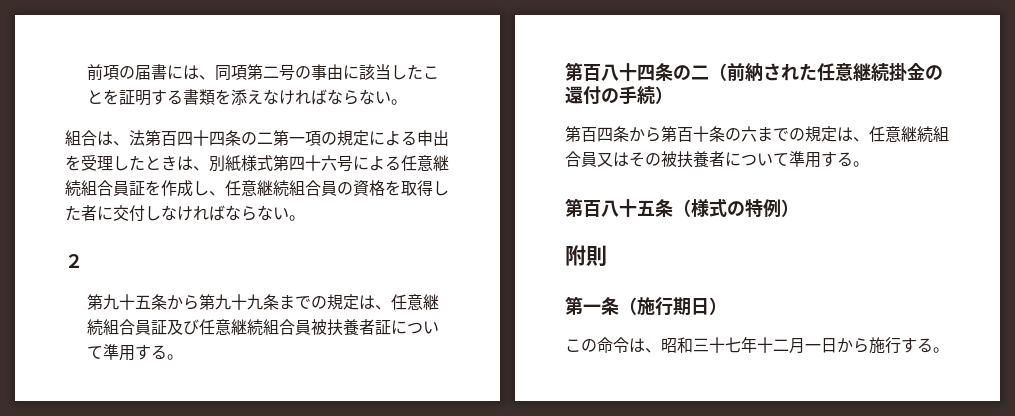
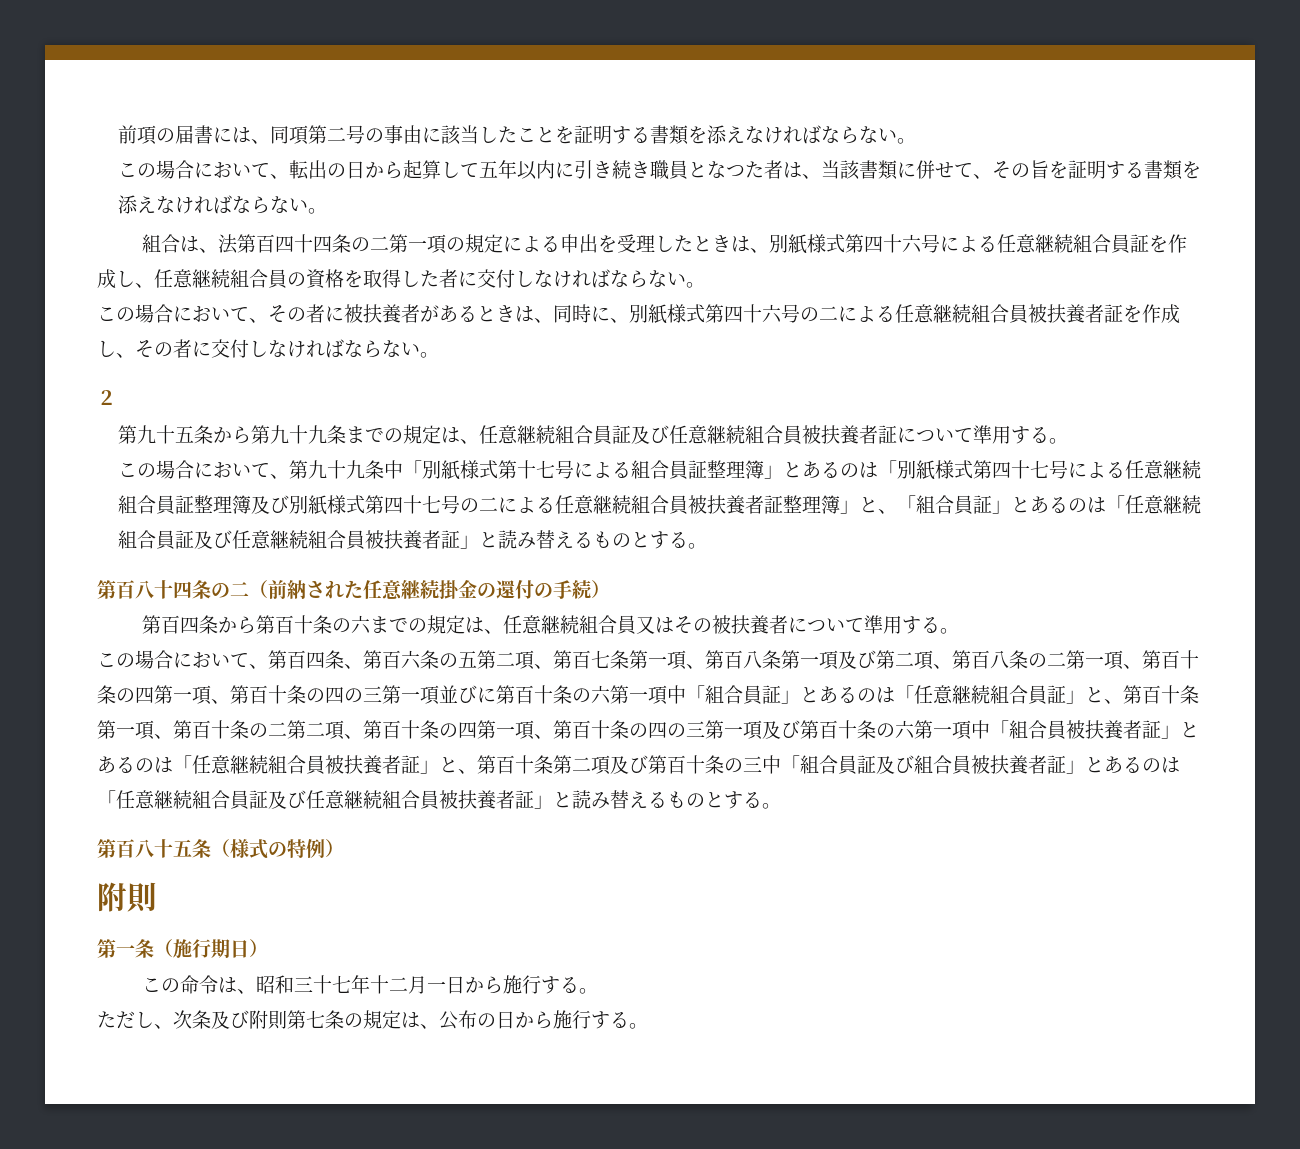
(407, 102) none -> [118,160,1202,180] [118,195,328,214] // この場合において、転出の日から起算して五年以内に引き続き職員となつた者は、当該書類に併せて、その旨を証明する書類を添えなければならない。
(305, 218) none -> [97,304,1180,324] [97,339,439,358] // この場合において、その者に被扶養者があるときは、同時に、別紙様式第四十六号の二による任意継続組合員被扶養者証を作成し、その者に交付しなければならない。
(183, 357) none -> [118,460,1202,480] [118,495,1202,515] [118,530,708,549] // この場合において、第九十九条中「別紙様式第十七号による組合員証整理簿」とあるのは「別紙様式第四十七号による任意継続組合員証整理簿及び別紙様式第四十七号の二による任意継続組合員被扶養者証整理簿」と、「組合員証」とあるのは「任意継続組合員証及び任意継続組合員被扶養者証」と読み替えるものとする。
(869, 164) none -> [97,650,1199,670] [97,685,1199,705] [97,720,1199,740] [97,755,1180,775] [97,790,781,809] // この場合において、第百四条、第百六条の五第二項、第百七条第一項、第百八条第一項及び第二項、第百八条の二第一項、第百十条の四第一項、第百十条の四の三第一項並びに第百十条の六第一項中「組合員証」とあるのは「任意継続組合員証」と、第百十条第一項、第百十条の二第二項、第百十条の四第一項、第百十条の四の三第一項及び第百十条の六第一項中「組合員被扶養者証」とあるのは「任意継続組合員被扶養者証」と、第百十条第二項及び第百十条の三中「組合員証及び組合員被扶養者証」とあるのは「任意継続組合員証及び任意継続組合員被扶養者証」と読み替えるものとする。
(949, 350) none -> [97,1010,648,1030] // ただし、次条及び附則第七条の規定は、公布の日から施行する。

